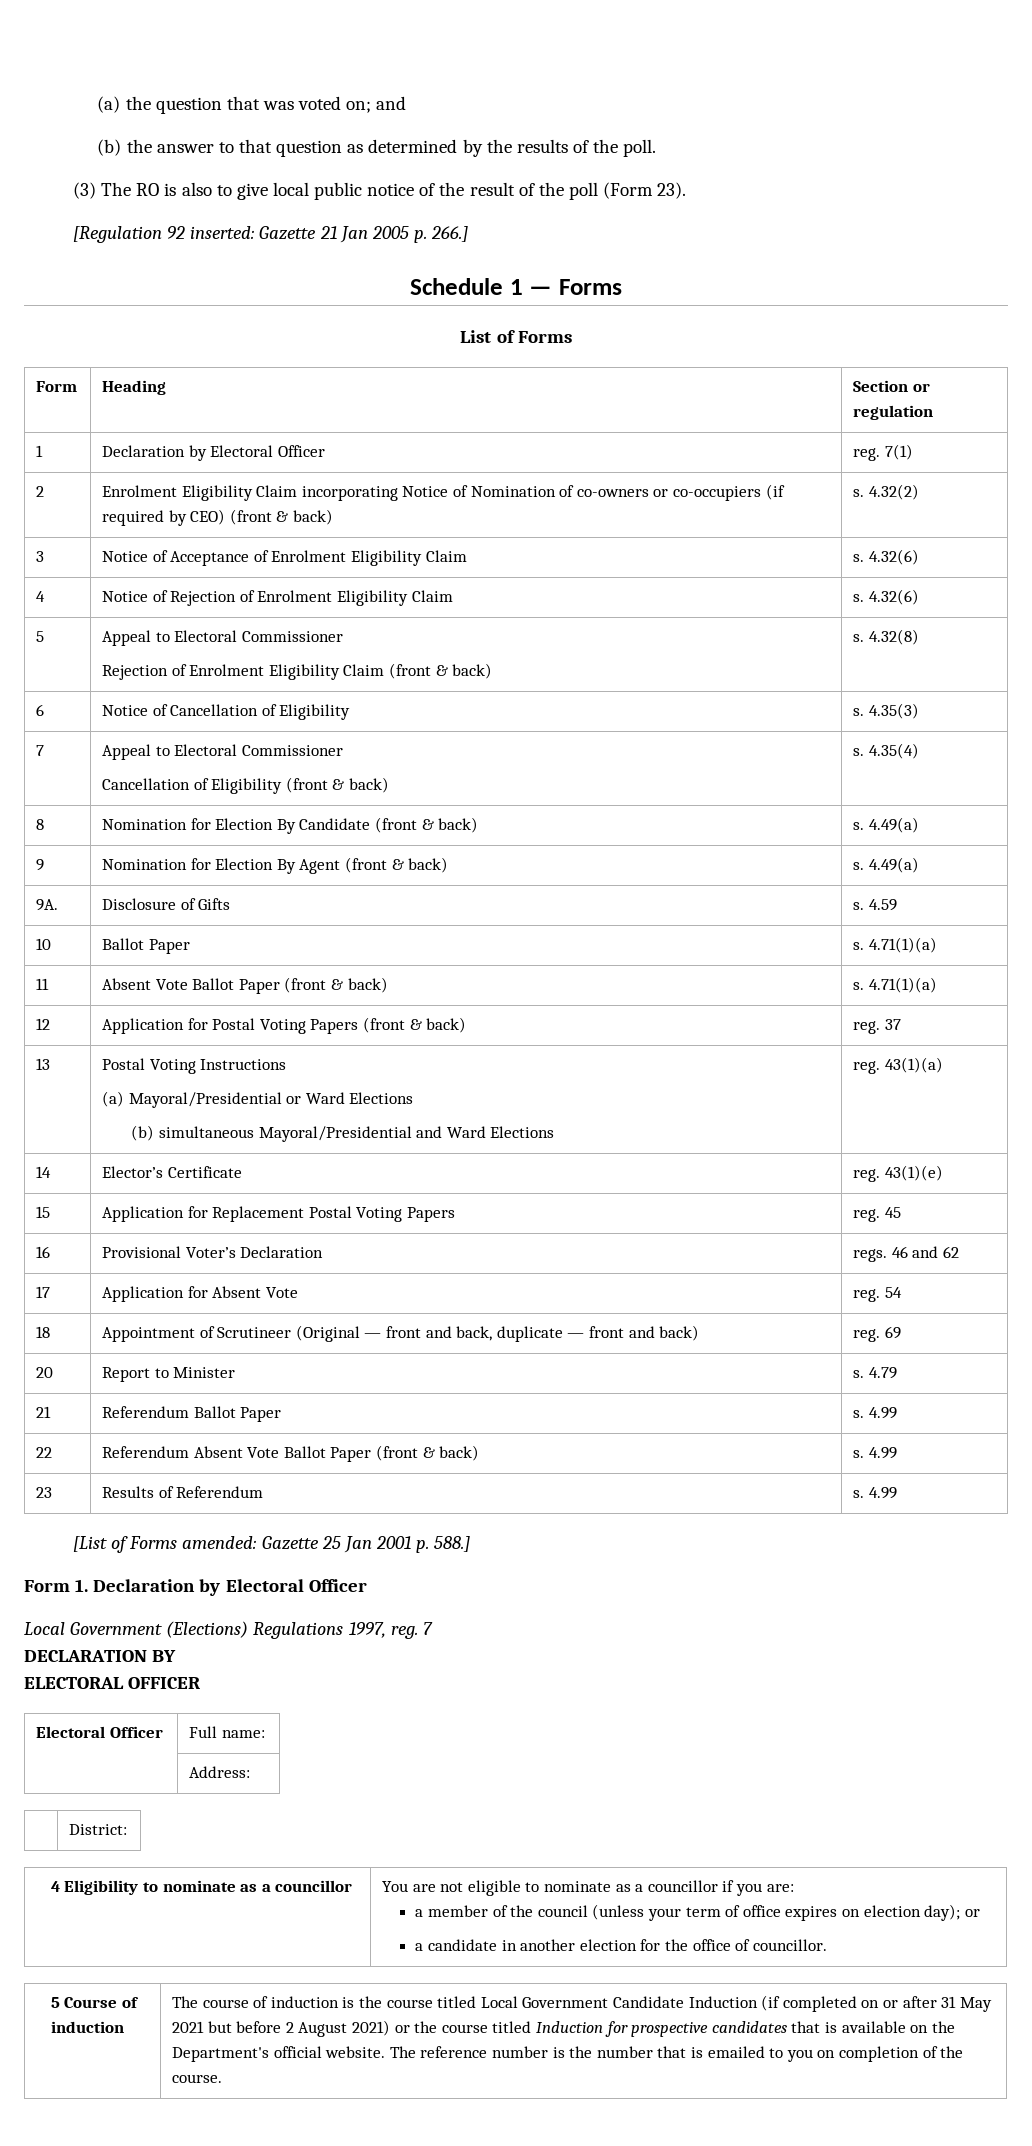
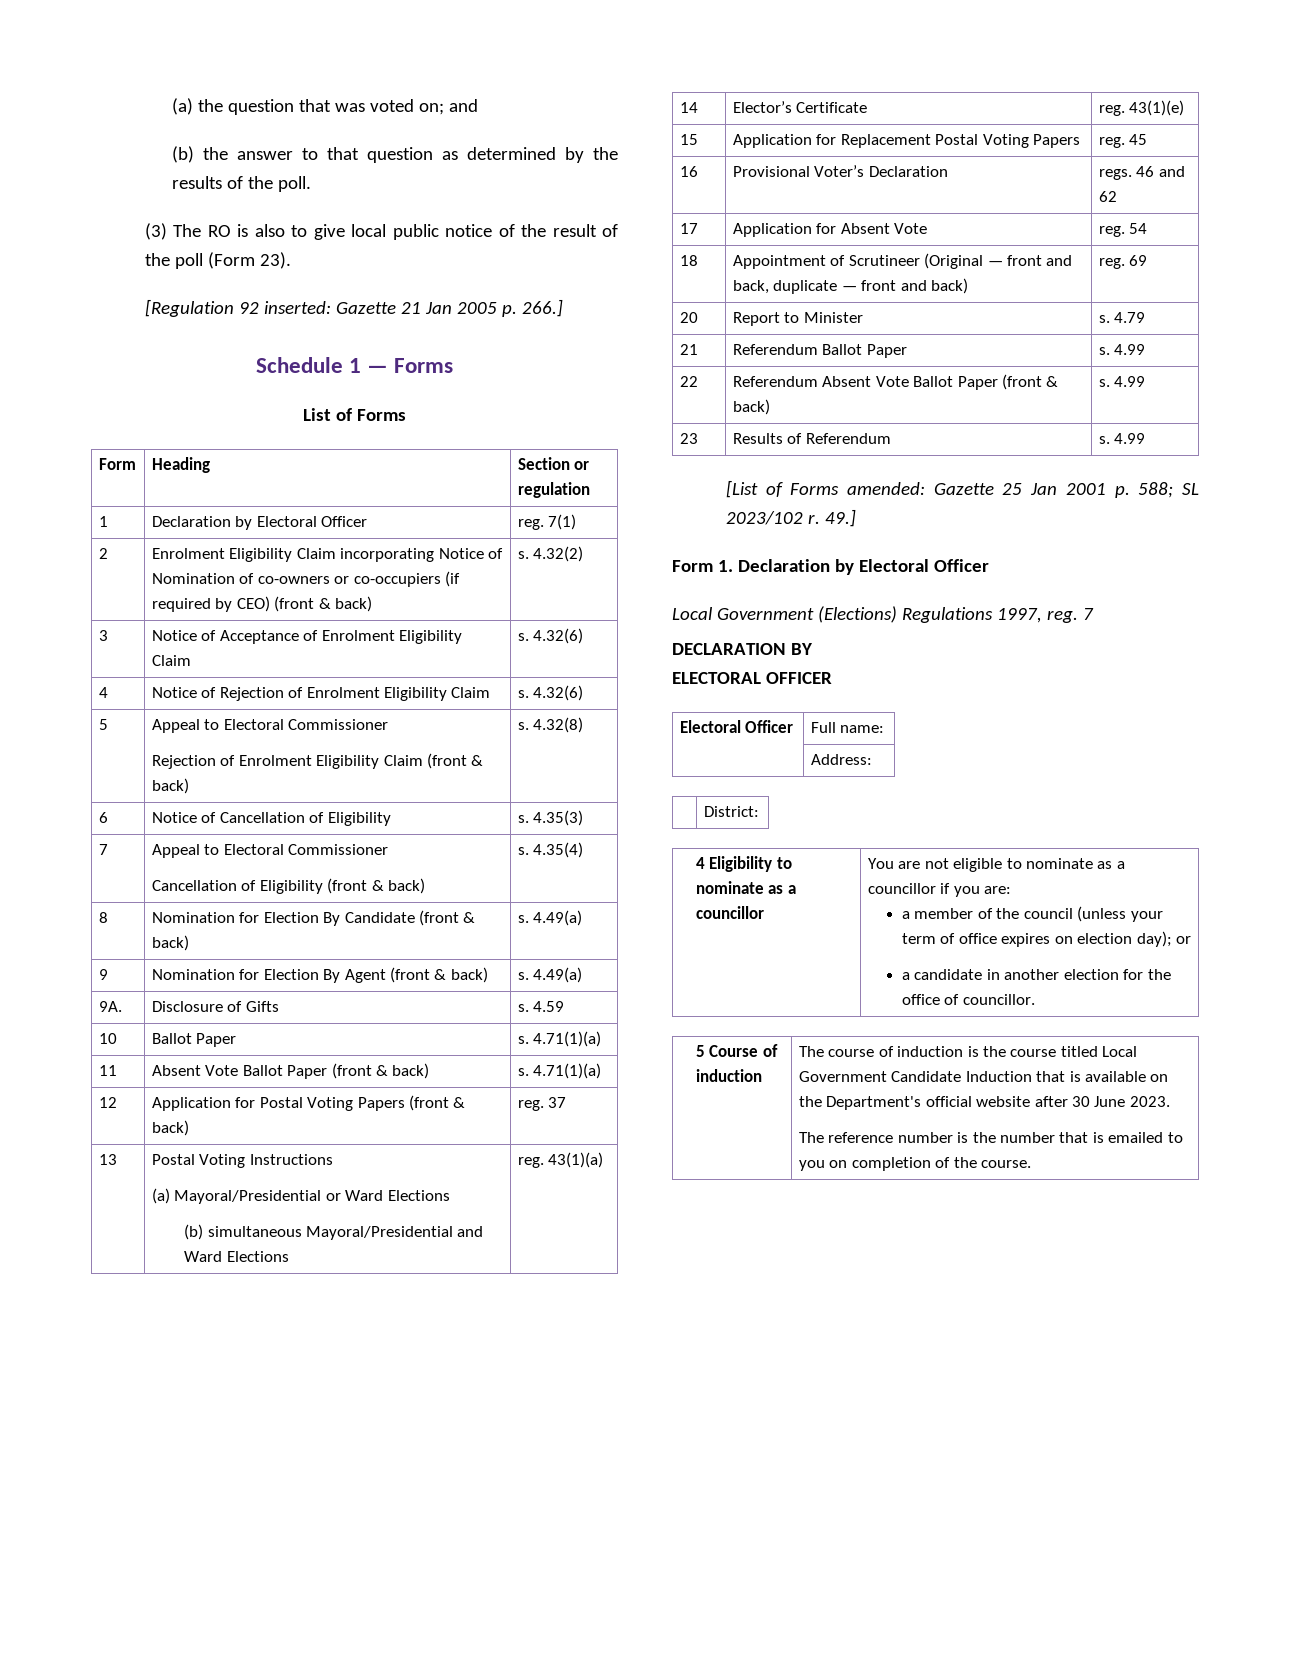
[434,1536,471,1552] 588.] -> [1138,482,1199,498] [725,509,856,527] 588; SL 2023/102 r. 49.]
[761,1995,992,2012] [172,2020,787,2037] (if completed on or after 31 May 2021 but before 2 August 2021) or the course titled Induction for prospective candidates -> (1032, 1076) none
[325,2046,386,2058] website. -> [976,1096,1170,1107] website after 30 June 2023. //

